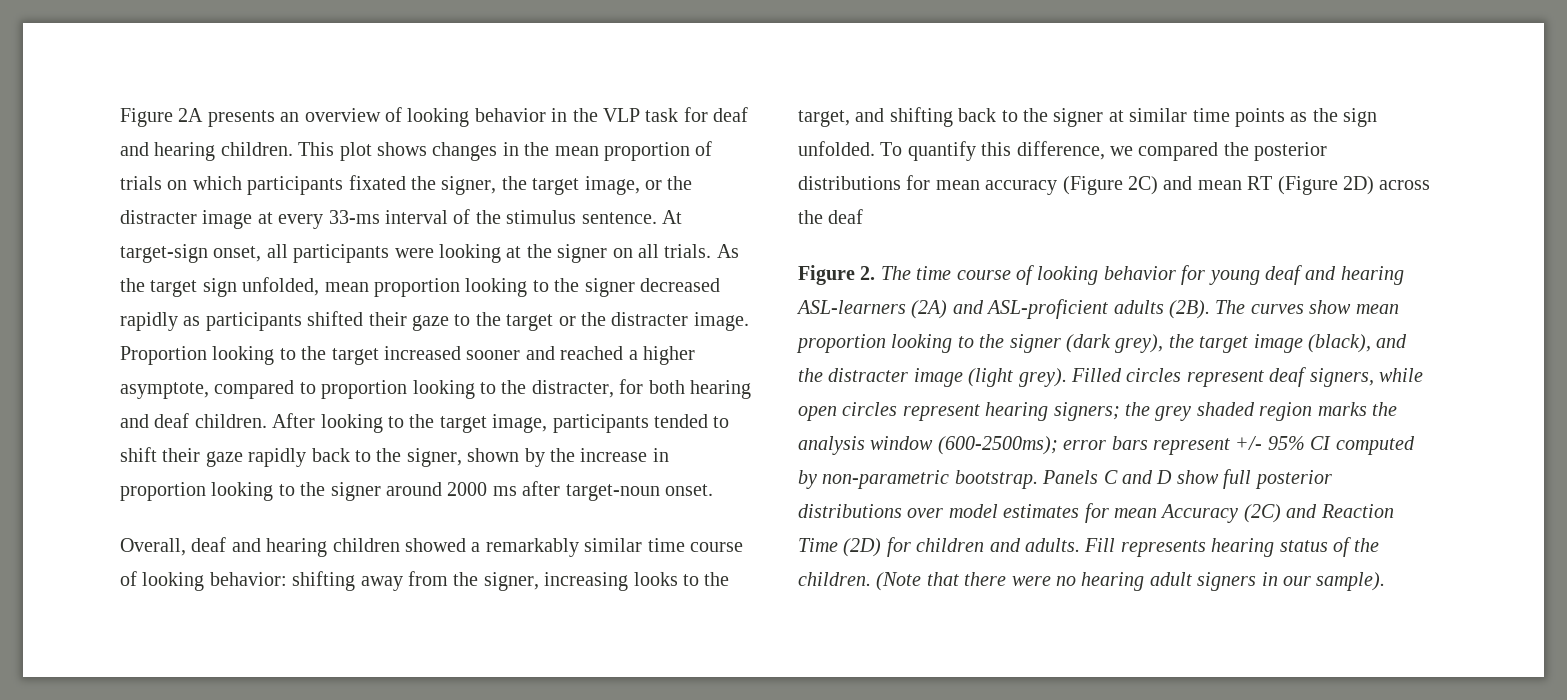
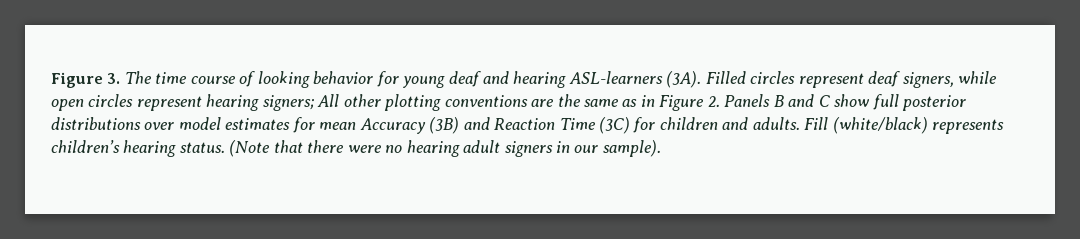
[120,107,749,127] [120,141,713,161] [120,175,693,195] [120,209,682,229] [120,244,739,263] [120,277,720,297] [120,311,749,331] [120,346,695,365] [120,379,751,399] [120,413,730,433] [120,447,669,467] [120,481,713,501] [120,537,743,557] [120,571,730,591] [798,107,1378,127] [798,141,1328,161] [798,175,1431,195] [798,209,864,224] [798,265,876,285] Figure 2A presents an overview of looking behavior in the VLP task for deaf and hearing children. This plot shows changes in the mean proportion of trials on which participants fixated the signer, the target image, or the distracter image at every 33-ms interval of the stimulus sentence. At target-sign onset, all participants were looking at the signer on all trials. As the target sign unfolded, mean proportion looking to the signer decreased rapidly as participants shifted their gaze to the target or the distracter image. Proportion looking to the target increased sooner and reached a higher asymptote, compared to proportion looking to the distracter, for both hearing and deaf children. After looking to the target image, participants tended to shift their gaze rapidly back to the signer, shown by the increase in proportion looking to the signer around 2000 ms after target-noun onset. // Overall, deaf and hearing children showed a remarkably similar time course of looking behavior: shifting away from the signer, increasing looks to the target, and shifting back to the signer at similar time points as the sign unfolded. To quantify this difference, we compared the posterior distributions for mean accuracy (Figure 2C) and mean RT (Figure 2D) across the deaf // Figure 2. -> [51,72,121,88] Figure 3.
[911,299,1399,319] [796,334,1408,353] [798,368,1067,387] (2A) and ASL-proficient adults (2B). The curves show mean proportion looking to the signer (dark grey), the target image (black), and the distracter image (light grey). -> [666,71,702,88] (3A).
[1125,402,1397,421] [798,436,1415,455] [798,470,1173,489] the grey shaded region marks the analysis window (600-2500ms); error bars represent +/- 95% CI computed by non-parametric bootstrap. Panels C and D -> [317,94,830,111] All other plotting conventions are the same as in Figure 2. Panels B and C
[1243,504,1281,523] (2C) -> [429,117,460,134] (3B)
[843,538,882,557] (2D) -> [599,117,631,134] (3C)
[1120,537,1380,557] [798,572,871,586] represents hearing status of the children. -> [832,117,1005,134] [51,140,225,157] (white/black) represents children’s hearing status.

